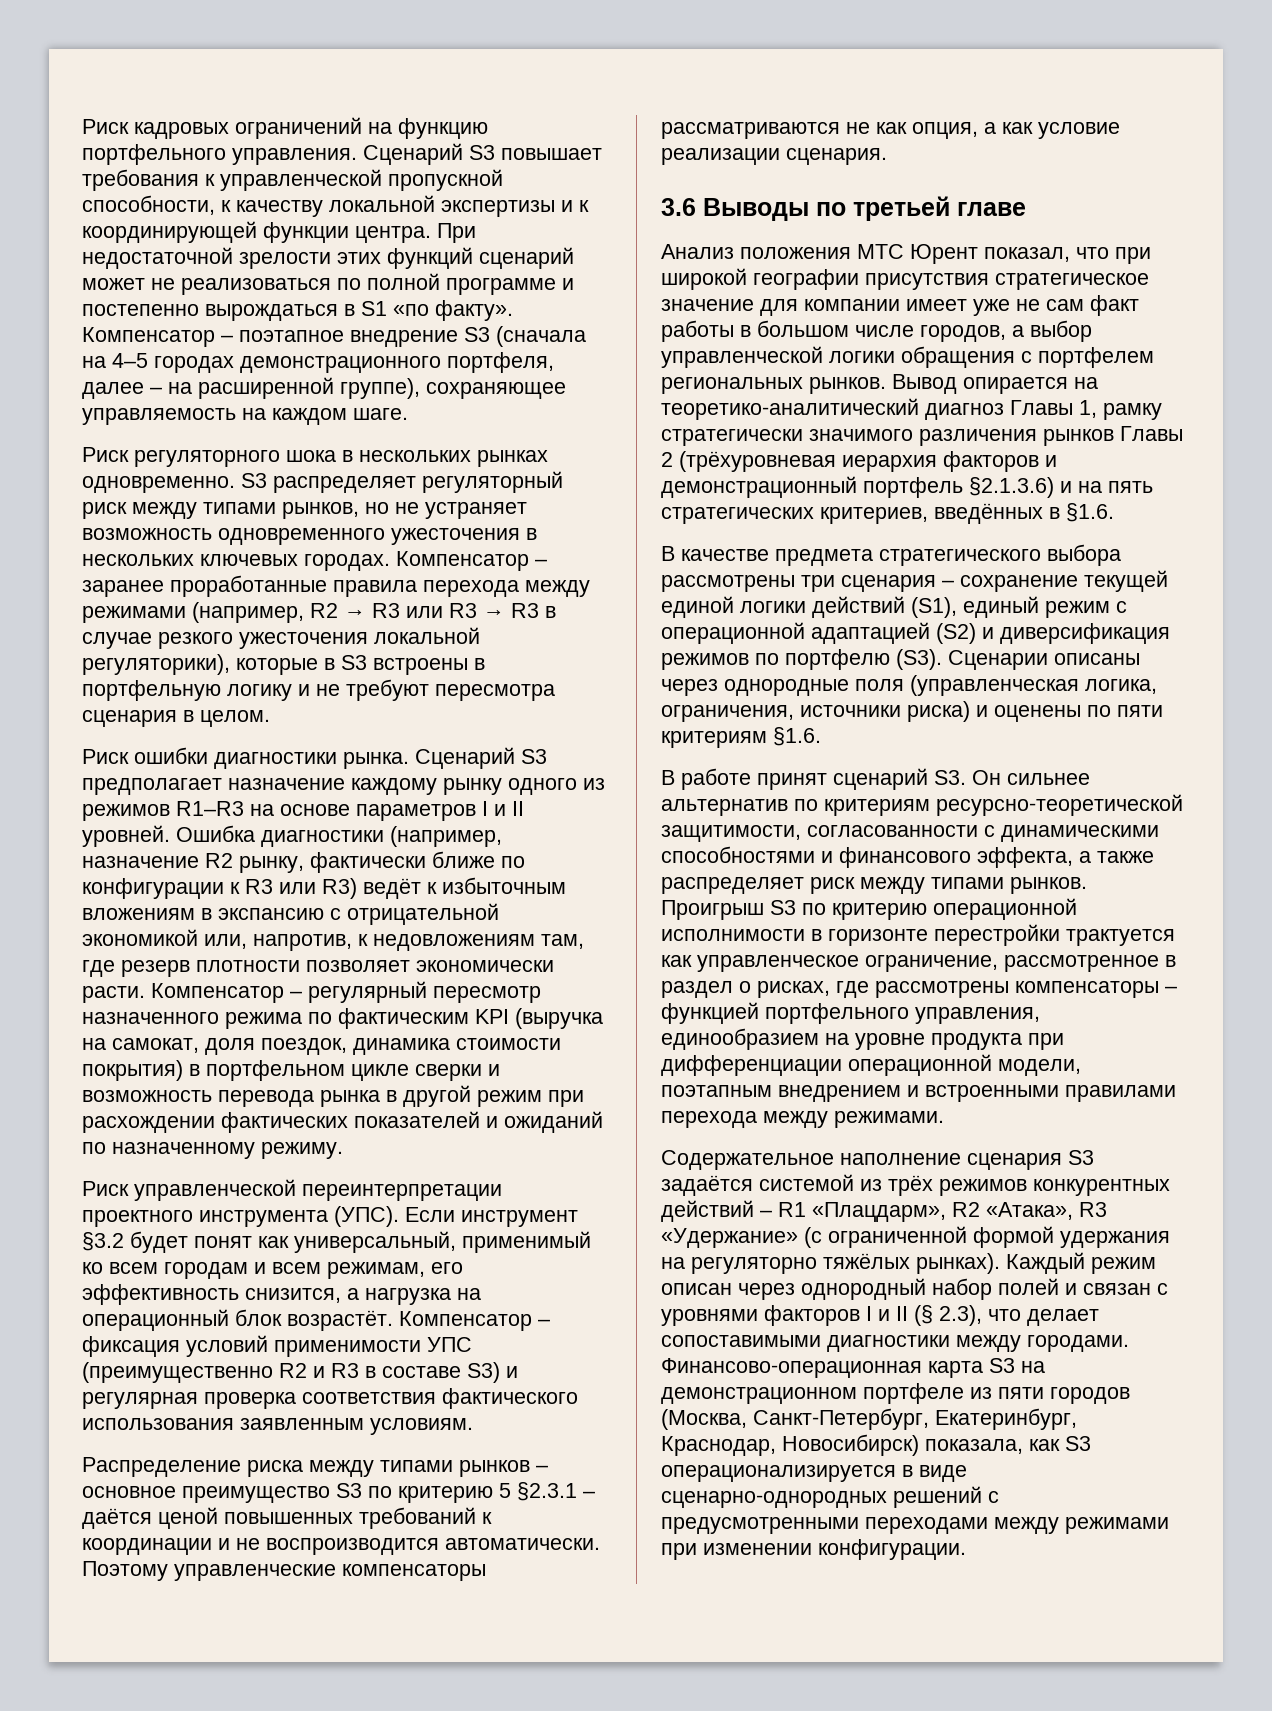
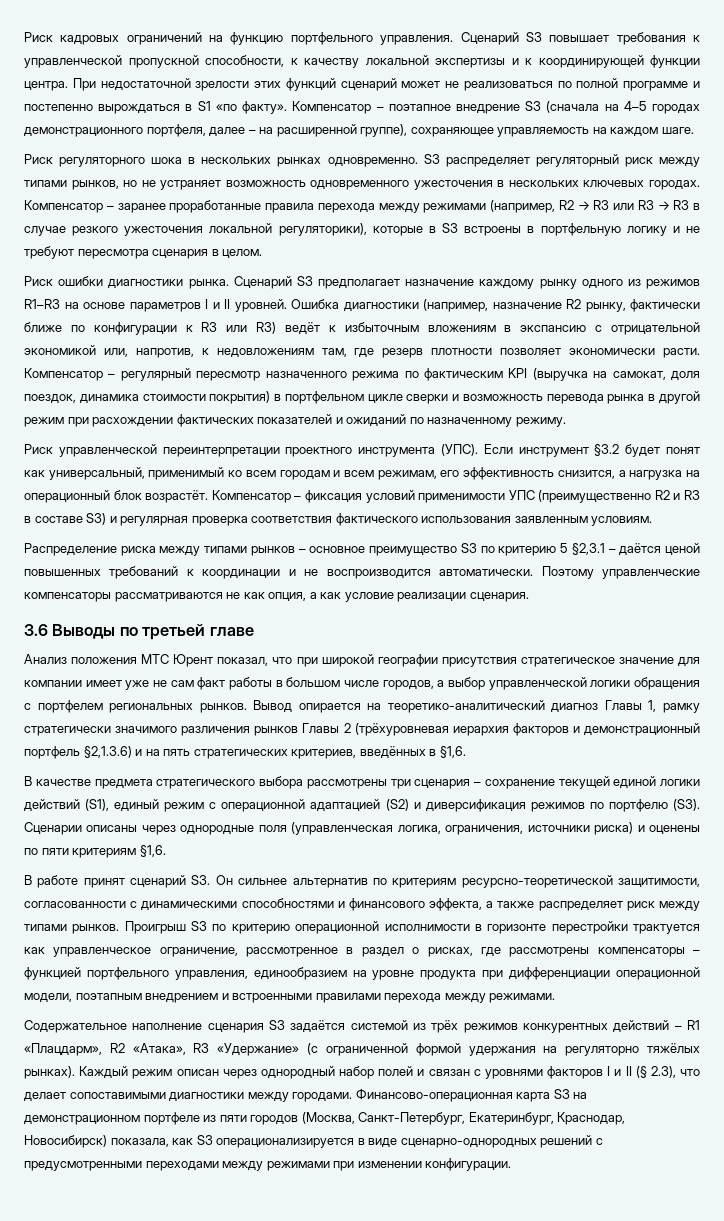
[517,1482,577,1501] §2.3.1 -> [571,543,605,555] §2,3.1
[969,477,1054,498] §2.1.3.6) -> [83,746,132,758] §2,1.3.6)
[1066,503,1114,522] §1.6. -> [439,746,466,758] §1,6.
[773,727,821,746] §1.6. -> [139,845,166,857] §1,6.

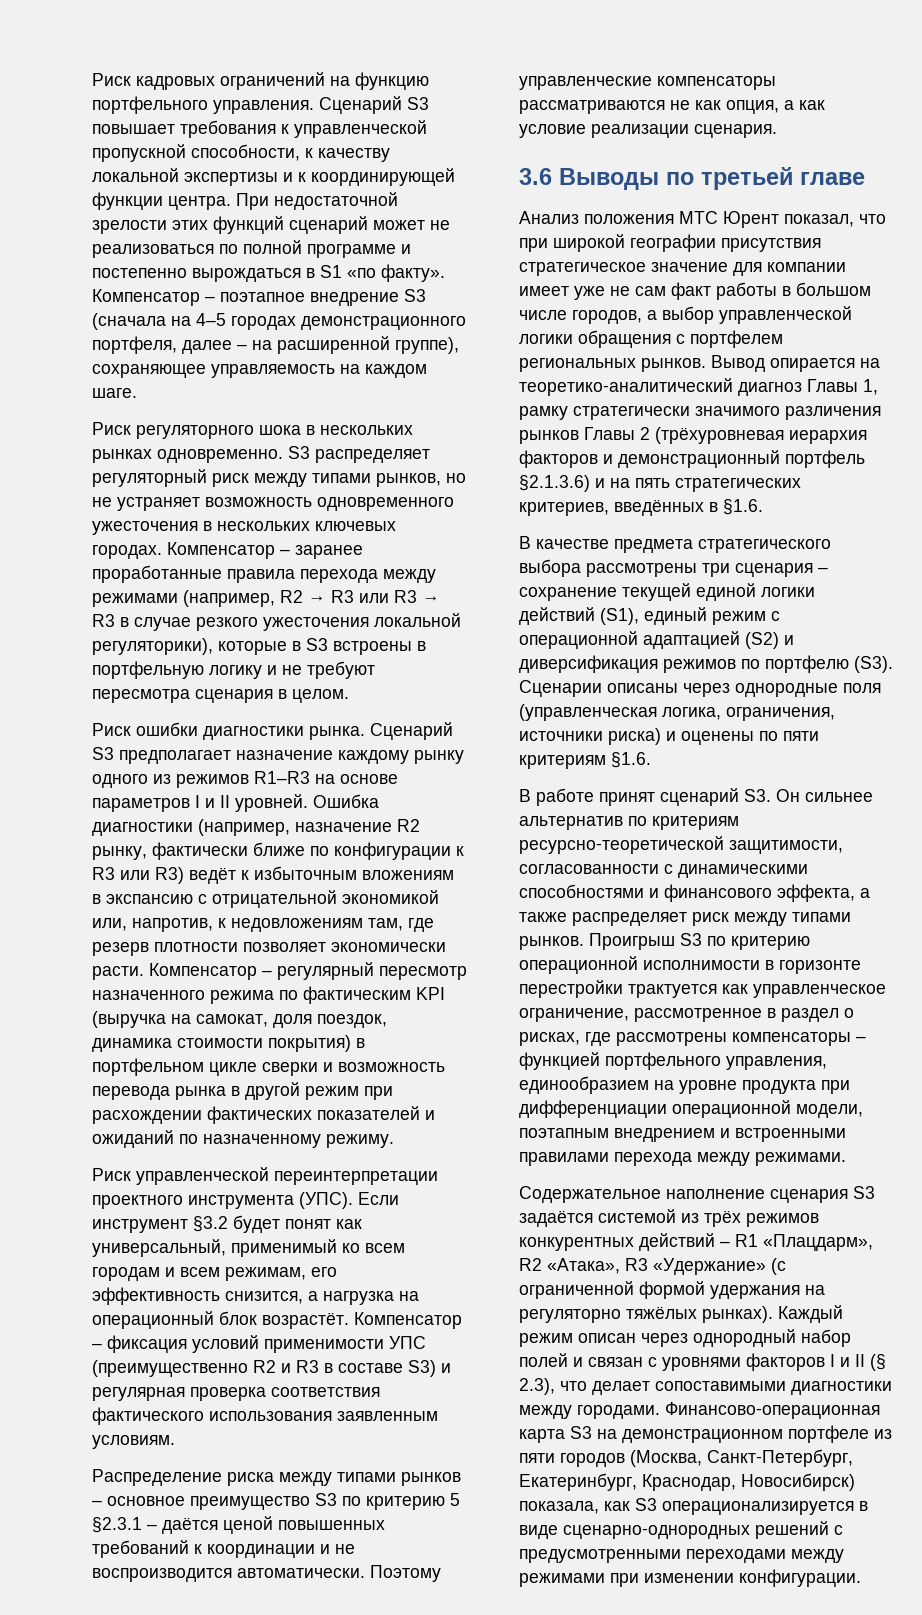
[571,543,605,555] §2,3.1 -> [92,1517,142,1533] §2.3.1
[83,746,132,758] §2,1.3.6) -> [519,475,590,492] §2.1.3.6)
[439,746,466,758] §1,6. -> [723,499,763,515] §1.6.
[139,845,166,857] §1,6. -> [611,752,651,768] §1.6.

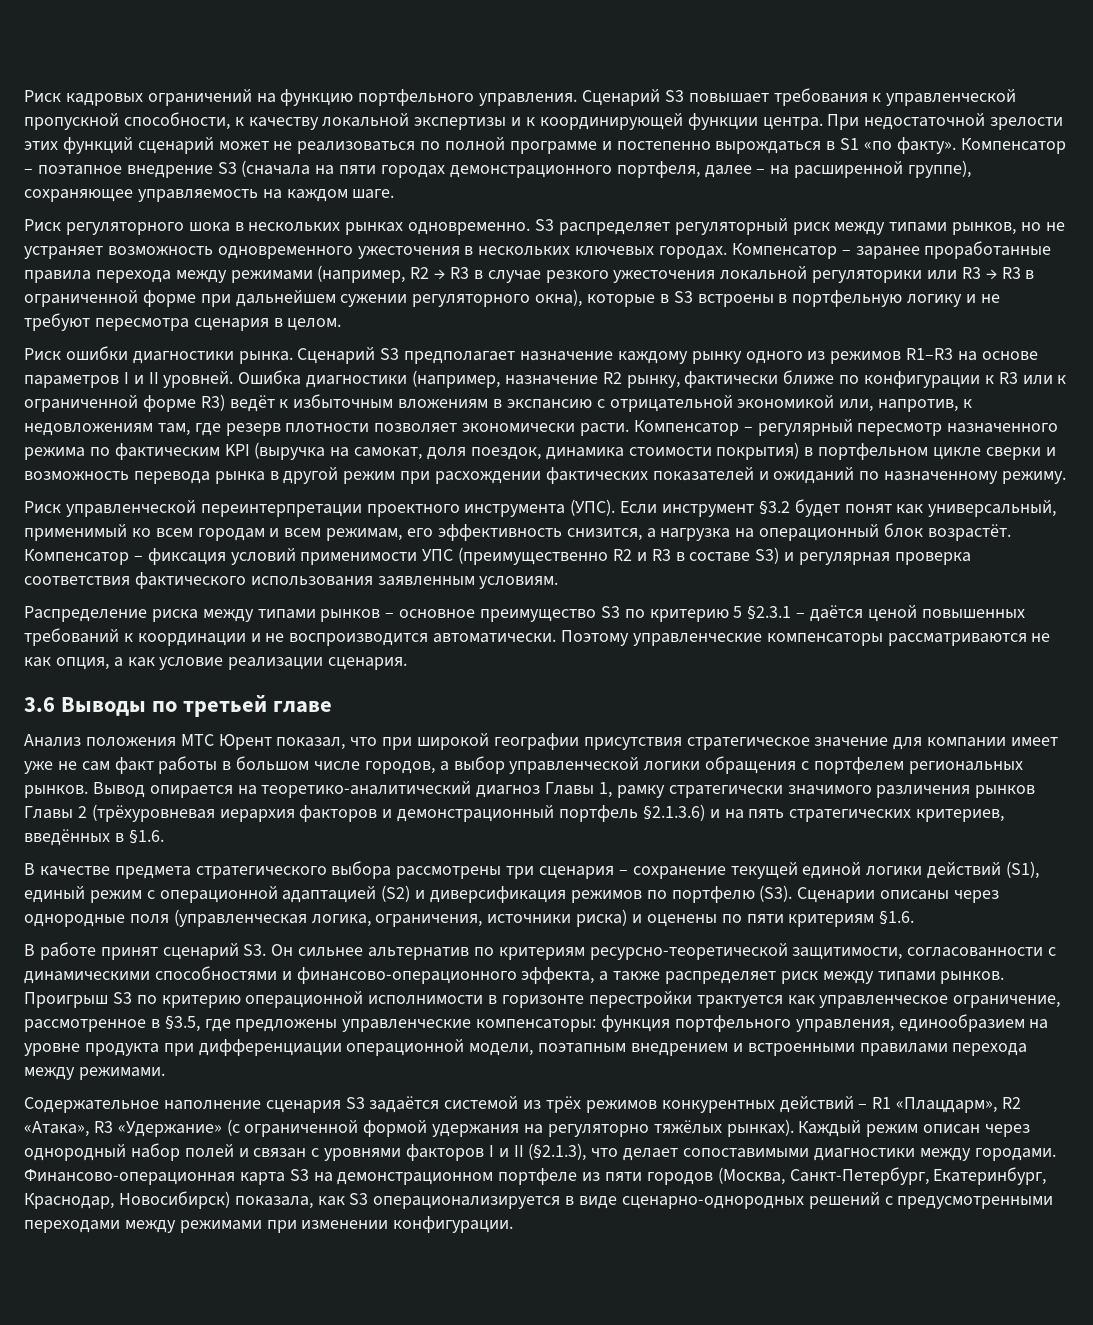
[196,313,226,326] 4–5 -> [339,165,377,174] пяти
(354, 596) none -> [473,266,923,283] в случае резкого ужесточения локальной регуляторики
[134,613,461,631] [92,638,213,655] случае резкого ужесточения локальной регуляторики), -> [24,289,583,307] ограниченной форме при дальнейшем сужении регуляторного окна),
(150, 875) none -> [1057,375,1067,384] [24,395,196,412] к ограниченной форме
[664,884,772,902] финансового -> [296,967,517,984] финансово-операционного
[781,1008,854,1022] [519,1032,866,1046] [519,1052,600,1070] раздел о рисках, где рассмотрены компенсаторы – функцией -> [164,1015,671,1032] §3.5, где предложены управленческие компенсаторы: функция
[870,1354,886,1371] [519,1378,555,1395] (§ 2.3), -> [528,1143,587,1161] (§2.1.3),

